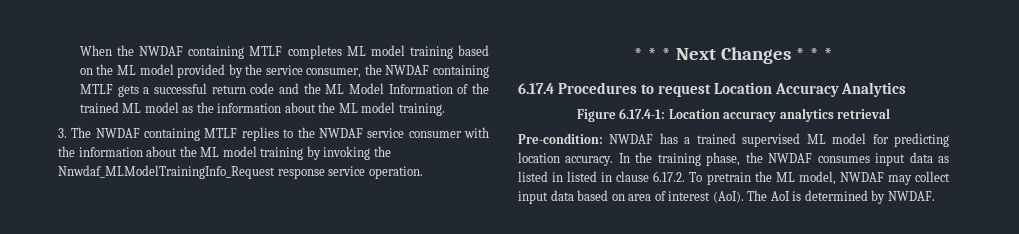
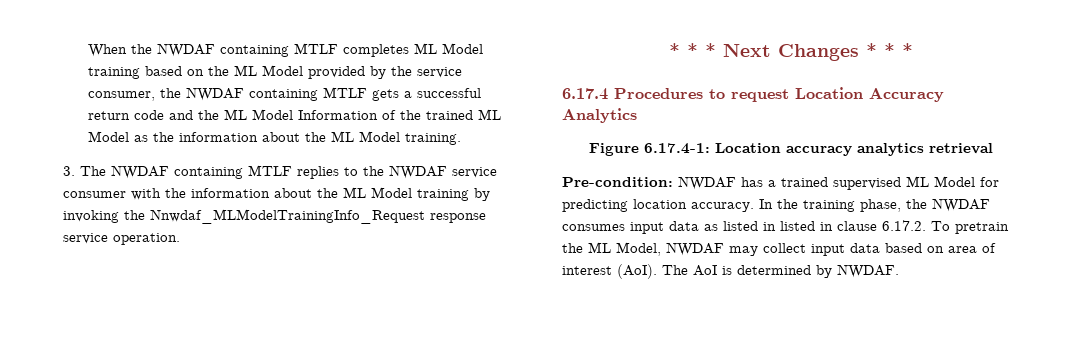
[370,45,405,56] model -> [441,43,483,54] Model
[139,64,174,75] model -> [261,65,303,76] Model
[144,102,179,113] model -> [87,131,129,142] Model
[361,102,396,113] model -> [358,131,400,142] Model
[222,146,257,157] model -> [371,187,412,198] Model
[832,133,867,144] model -> [934,176,975,187] Model
[798,171,836,185] model, -> [616,242,661,256] Model,

